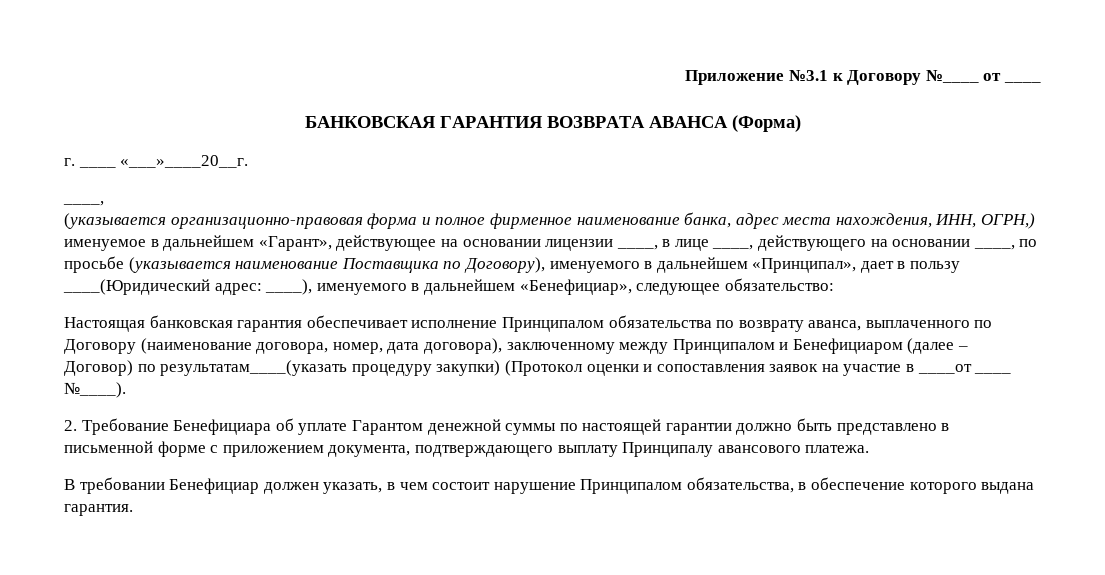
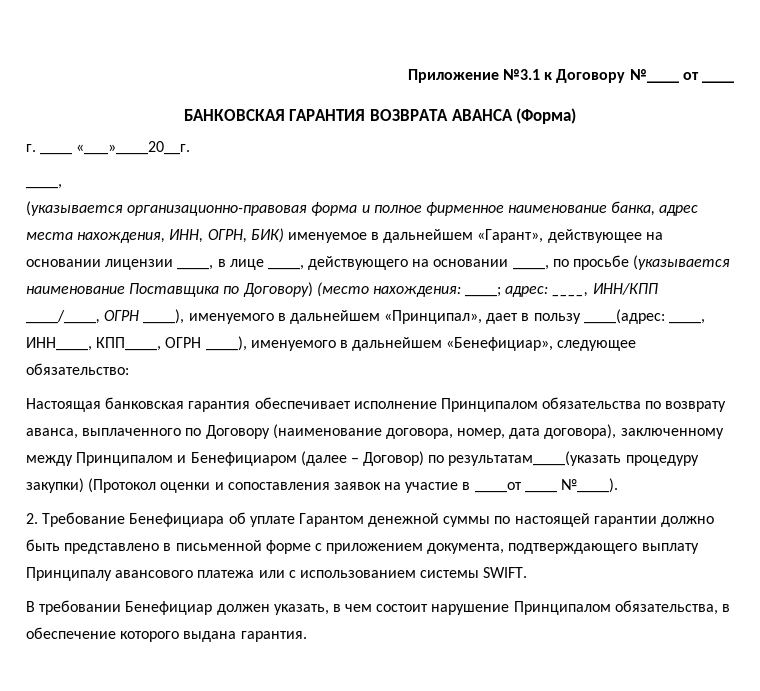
[981,213,1036,229] ОГРН,) -> [207,228,284,243] ОГРН, БИК)
[463,257,545,273] Договору), -> [242,282,658,297] [26,309,185,324] Договору) (место нахождения: ____; адрес: ____, ИНН/КПП ____/____, ОГРН ____),
[63,279,262,295] ____(Юридический адрес: -> [583,309,706,324] [26,337,202,351] ____(адрес: ____, ИНН____, КПП____, ОГРН
[805,445,870,453] платежа. -> [197,567,528,578] платежа или с использованием системы SWIFT.

